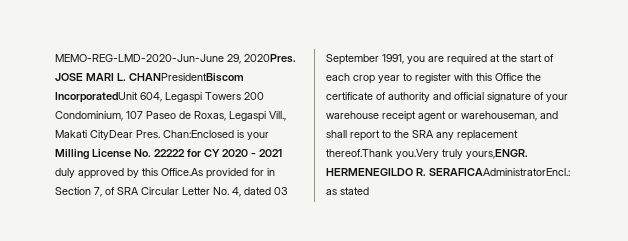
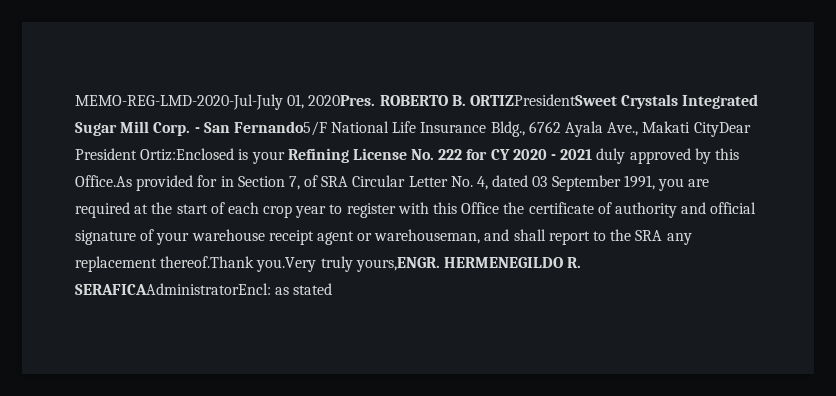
[55,54,296,64] [55,73,244,82] [55,92,264,103] [55,111,286,122] [55,130,234,140] MEMO-REG-LMD-2020-Jun-June 29, 2020Pres. JOSE MARI L. CHANPresidentBiscom IncorporatedUnit 604, Legaspi Towers 200 Condominium, 107 Paseo de Roxas, Legaspi Vill., Makati CityDear Pres. Chan:Enclosed -> [75,94,759,110] [75,121,751,137] [75,148,235,161] MEMO-REG-LMD-2020-Jul-July 01, 2020Pres. ROBERTO B. ORTIZPresidentSweet Crystals Integrated Sugar Mill Corp. - San Fernando5/F National Life Insurance Bldg., 6762 Ayala Ave., Makati CityDear President Ortiz:Enclosed
[55,149,89,160] Milling -> [287,148,349,163] Refining
[154,149,185,157] 22222 -> [438,149,463,160] 222
[429,168,570,176] SERAFICAAdministratorEncl.: -> [75,283,271,295] SERAFICAAdministratorEncl:

